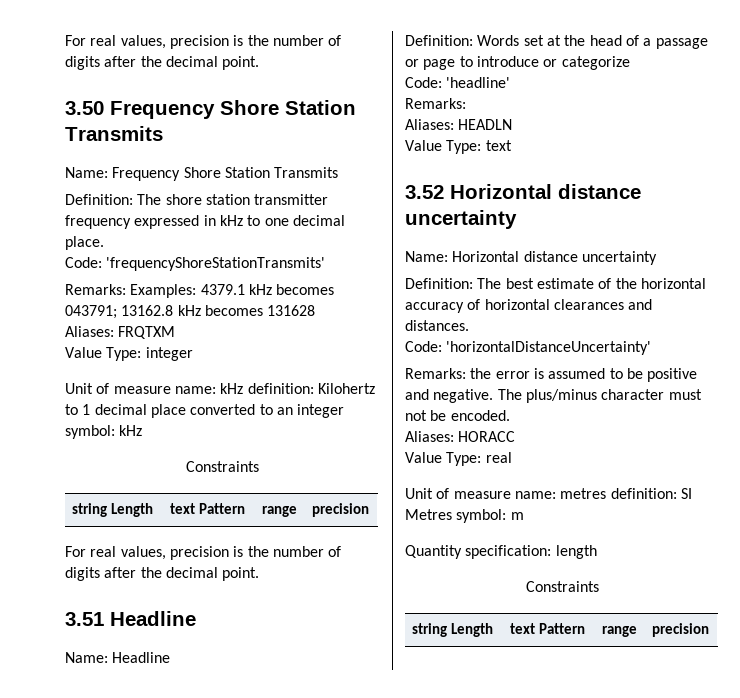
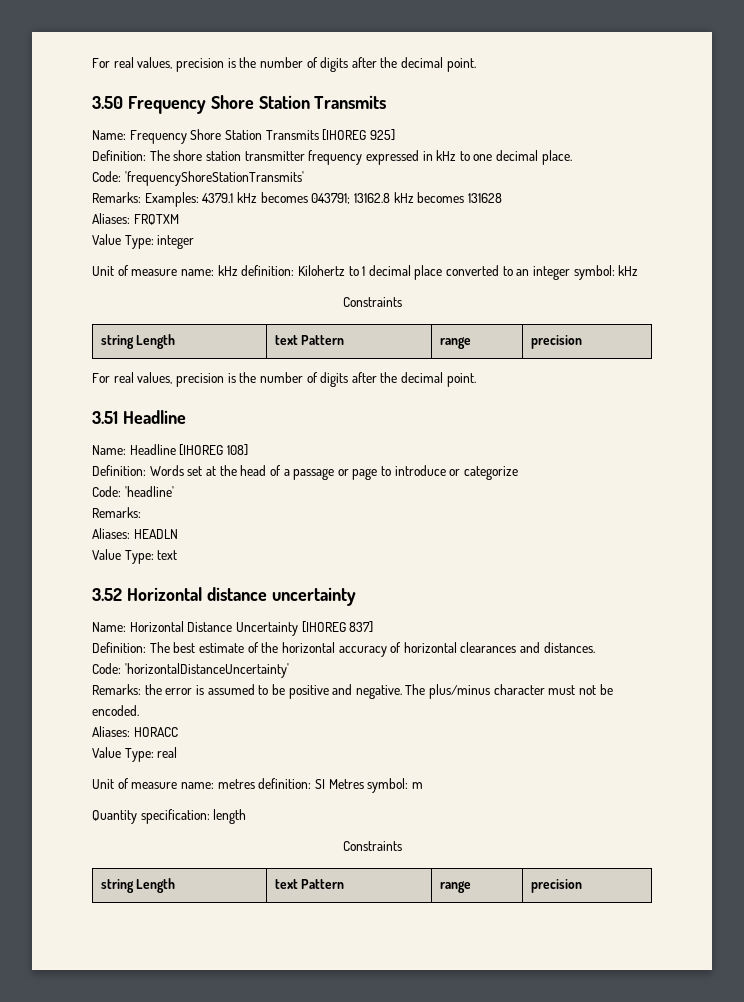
(339, 172) none -> [322,129,395,141] [IHOREG 925]
(171, 657) none -> [179,444,248,456] [IHOREG 108]
[523,251,657,265] distance uncertainty -> [187,621,374,636] Distance Uncertainty [IHOREG 837]

